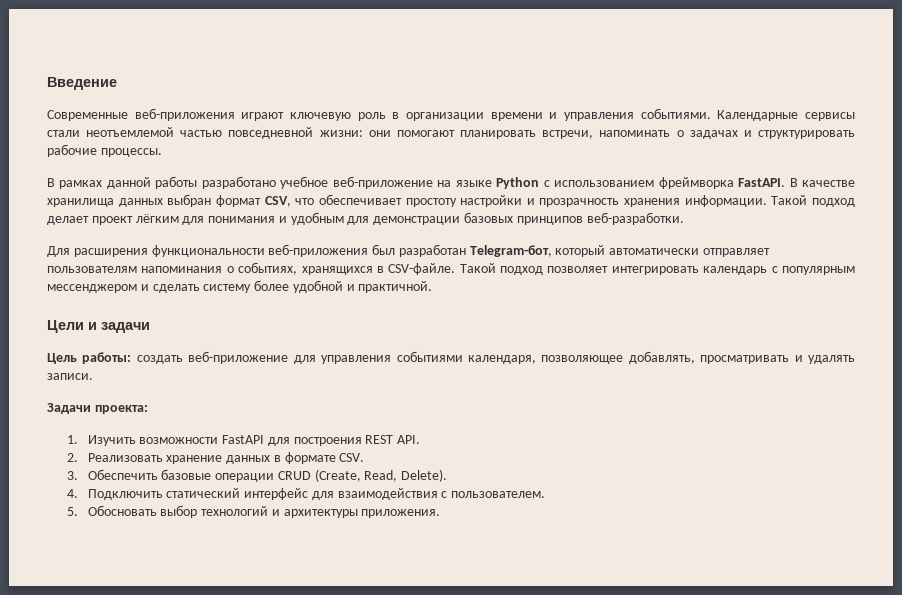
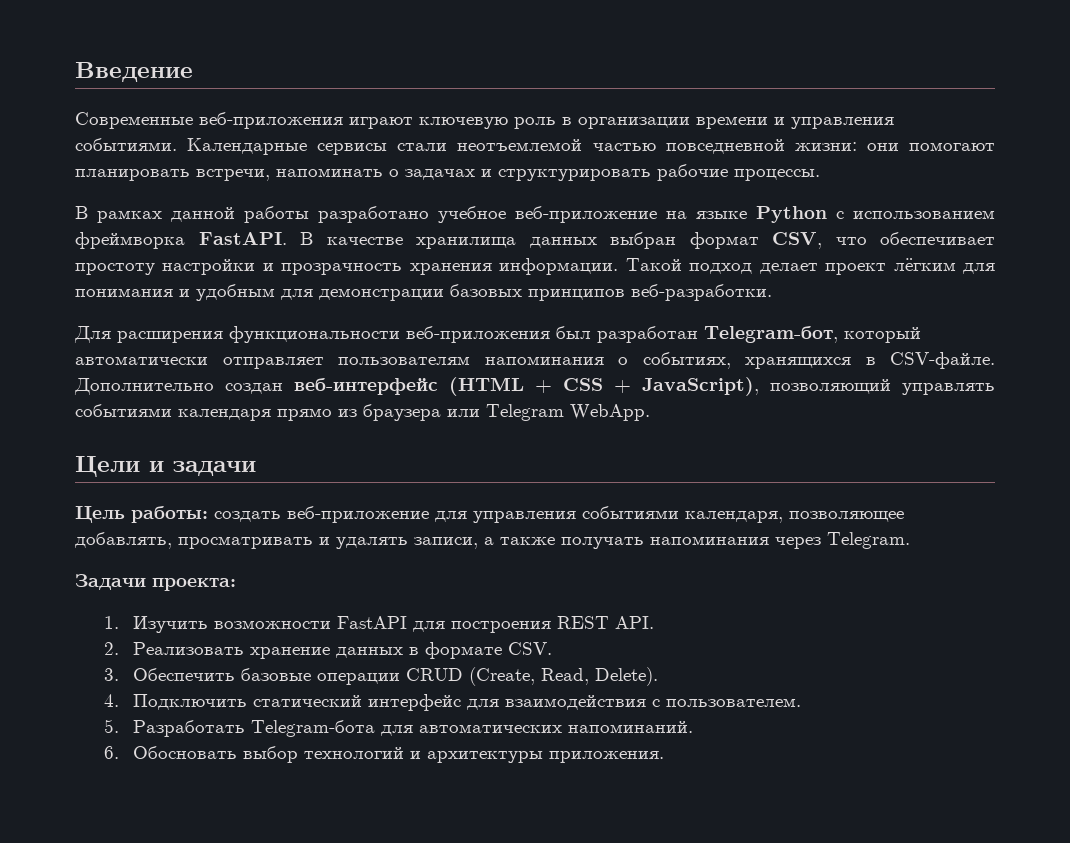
[459,263,855,275] [47,280,433,293] Такой подход позволяет интегрировать календарь с популярным мессенджером и сделать систему более удобной и практичной. -> [74,377,995,396] [75,404,650,421] Дополнительно создан веб-интерфейс (HTML + CSS + JavaScript), позволяющий управлять событиями календаря прямо из браузера или Telegram WebApp.
[47,373,93,380] записи. -> [414,532,910,549] записи, а также получать напоминания через Telegram.
(79, 511) none -> [132,720,693,737] [103,746,119,759] Разработать Telegram-бота для автоматических напоминаний. // 6.

